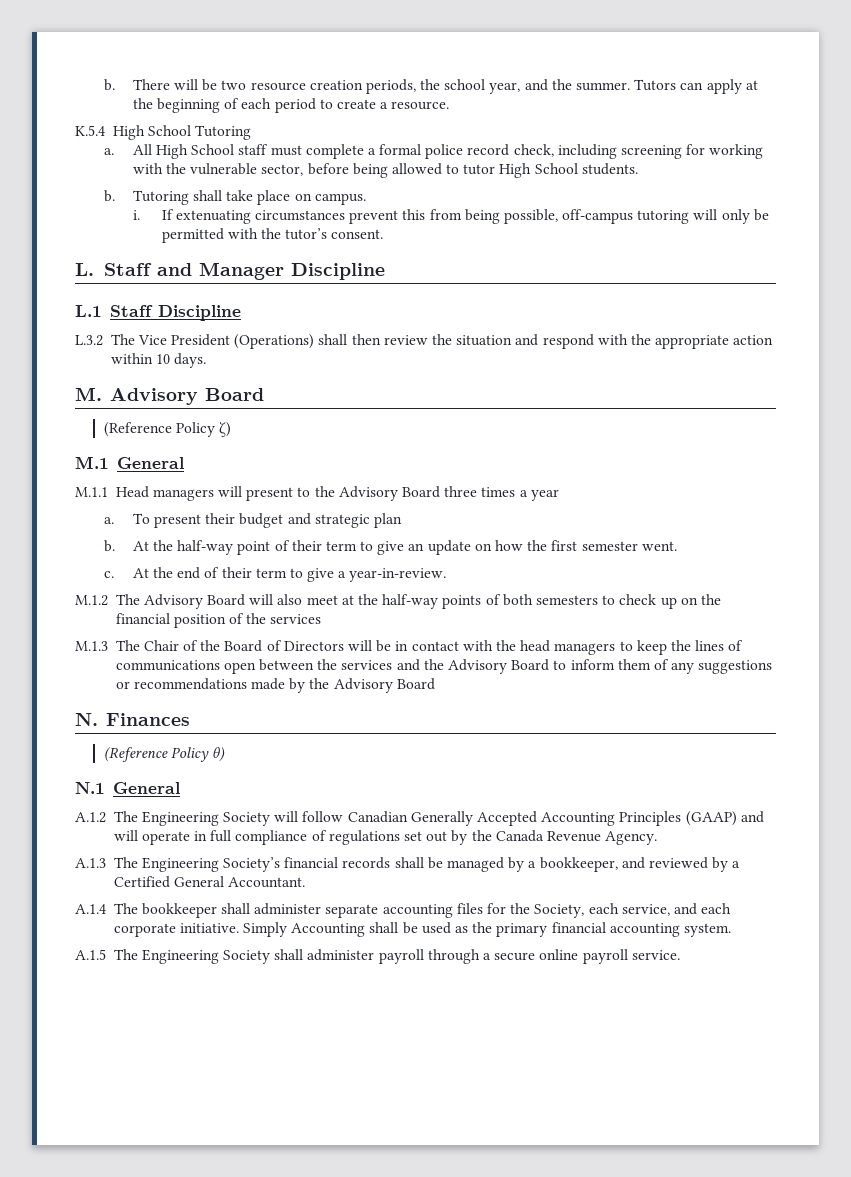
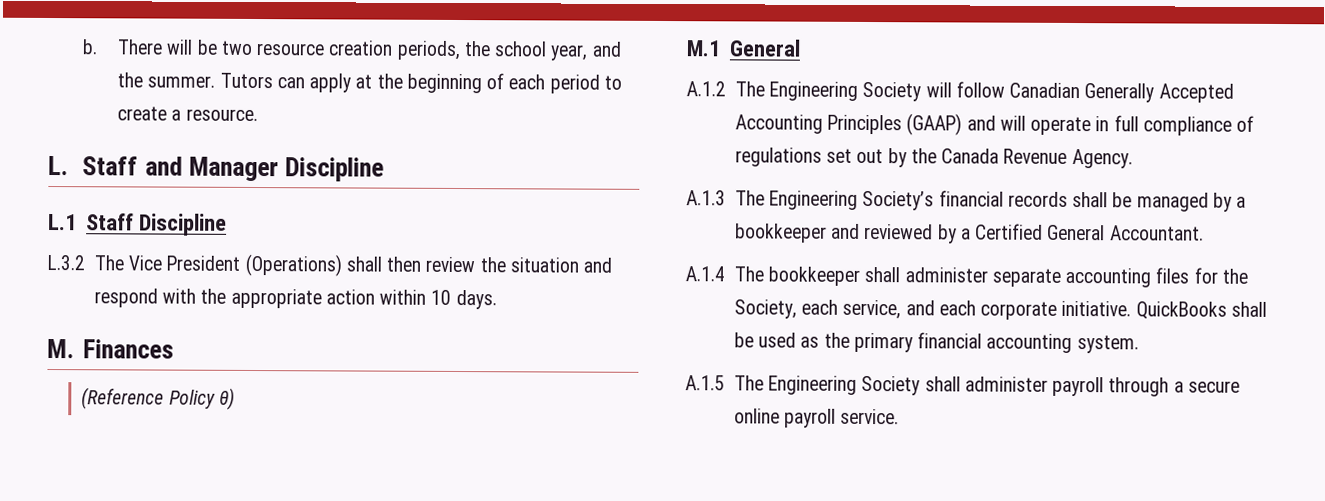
[75,125,252,140] [103,144,764,159] [132,163,638,178] [103,190,366,205] [132,209,769,224] [161,228,384,243] // K.5.4 High School Tutoring // a. All High School staff must complete a formal police record check, including screening for working with the vulnerable sector, before being allowed to tutor High School students. // b. Tutoring shall take place on campus. // i. If extenuating circumstances prevent this from being possible, off-campus tutoring will only be permitted with the tutor’s consent. -> (258, 115) none
[109,388,264,405] [103,422,232,437] [75,456,184,469] [75,486,559,501] [103,513,402,528] [103,540,677,555] [103,567,447,582] [75,594,721,609] [115,613,322,628] [75,640,744,655] [115,659,773,674] [115,678,435,693] [75,713,98,726] Advisory Board // (Reference Policy ζ) // M.1 General // M.1.1 Head managers will present to the Advisory Board three times a year // a. To present their budget and strategic plan // b. At the half-way point of their term to give an update on how the first semester went. // c. At the end of their term to give a year-in-review. // M.1.2 The Advisory Board will also meet at the half-way points of both semesters to check up on the financial position of the services // M.1.3 The Chair of the Board of Directors will be in contact with the head managers to keep the lines of communications open between the services and the Advisory Board to inform them of any suggestions or recommendations made by the Advisory Board // N. -> (74, 348) none
[75,782,105,794] N.1 -> [686,40,721,57] M.1
[539,857,618,872] bookkeeper, -> [734,223,827,243] bookkeeper
[243,922,366,937] Simply Accounting -> [1135,301,1227,320] QuickBooks

